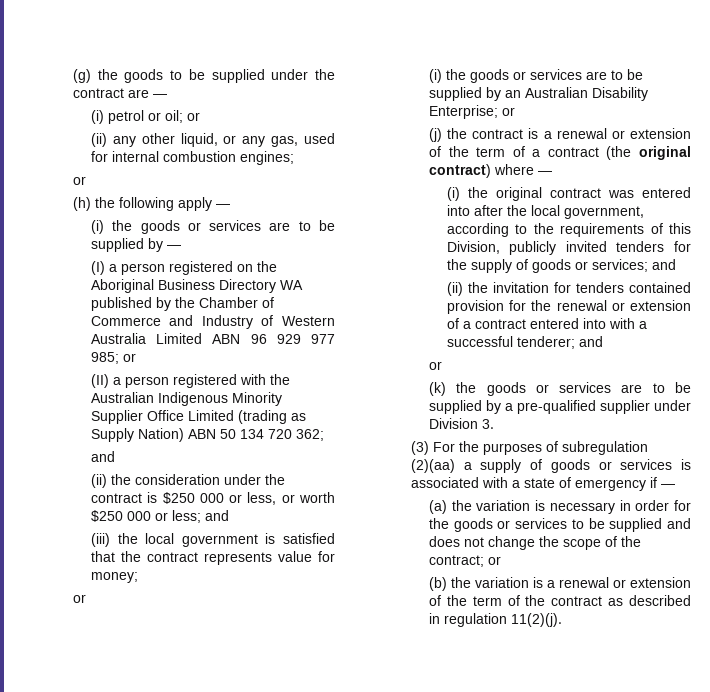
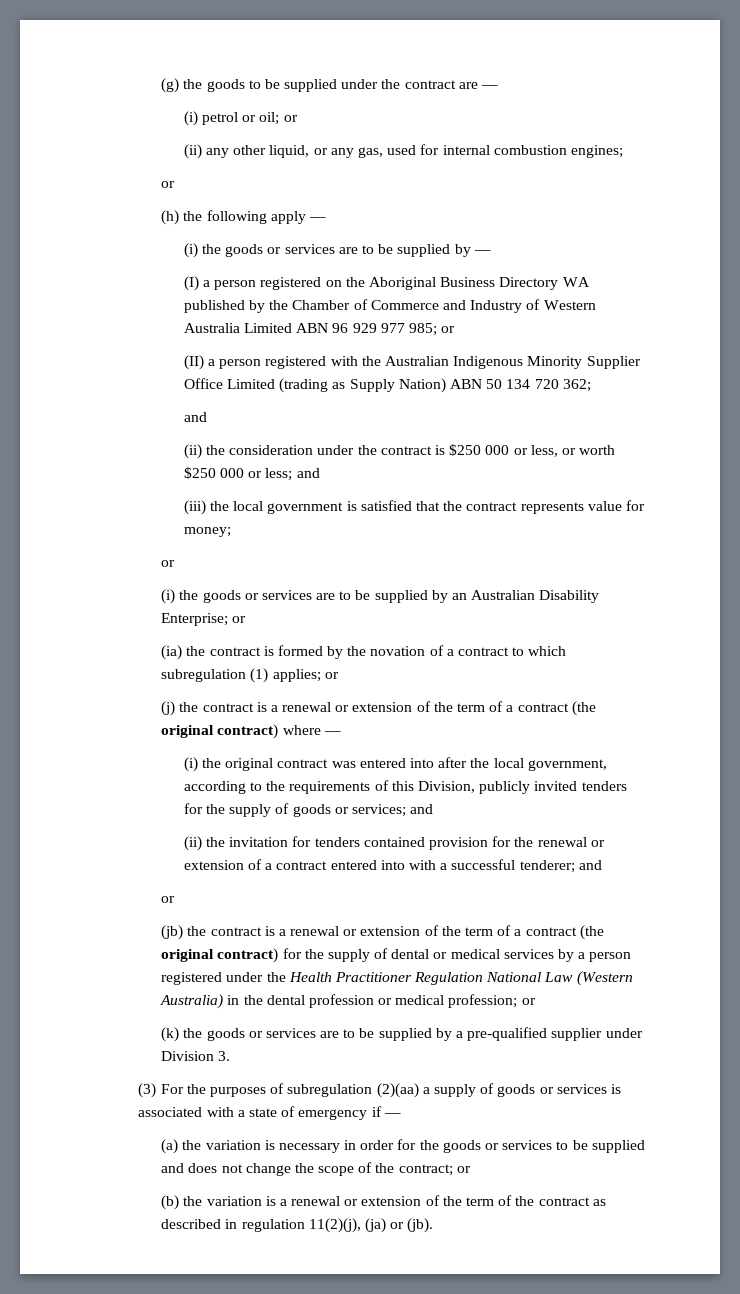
(515, 111) none -> [161,645,567,660] [161,668,339,683] // (ia) the contract is formed by the novation of a contract to which subregulation (1) applies; or
(442, 365) none -> [161,925,604,940] [161,948,632,963] [161,971,633,986] [160,994,536,1009] // (jb) the contract is a renewal or extension of the term of a contract (the original contract) for the supply of dental or medical services by a person registered under the Health Practitioner Regulation National Law (Western Australia) in the dental profession or medical profession; or
[510,613,562,627] 11(2)(j). -> [308,1218,434,1233] 11(2)(j), (ja) or (jb).

